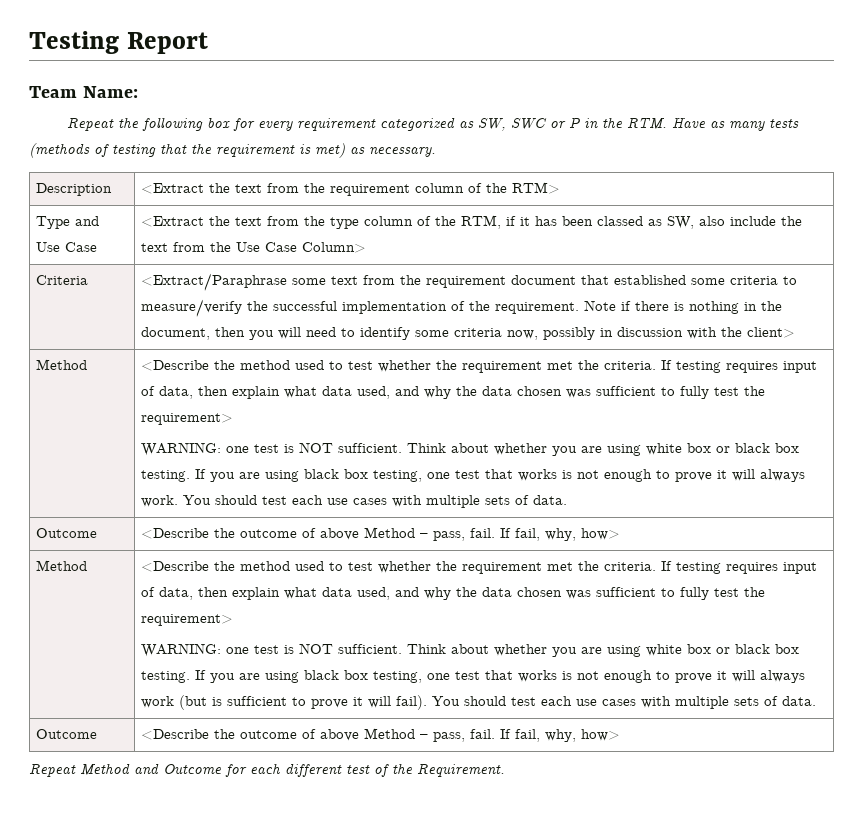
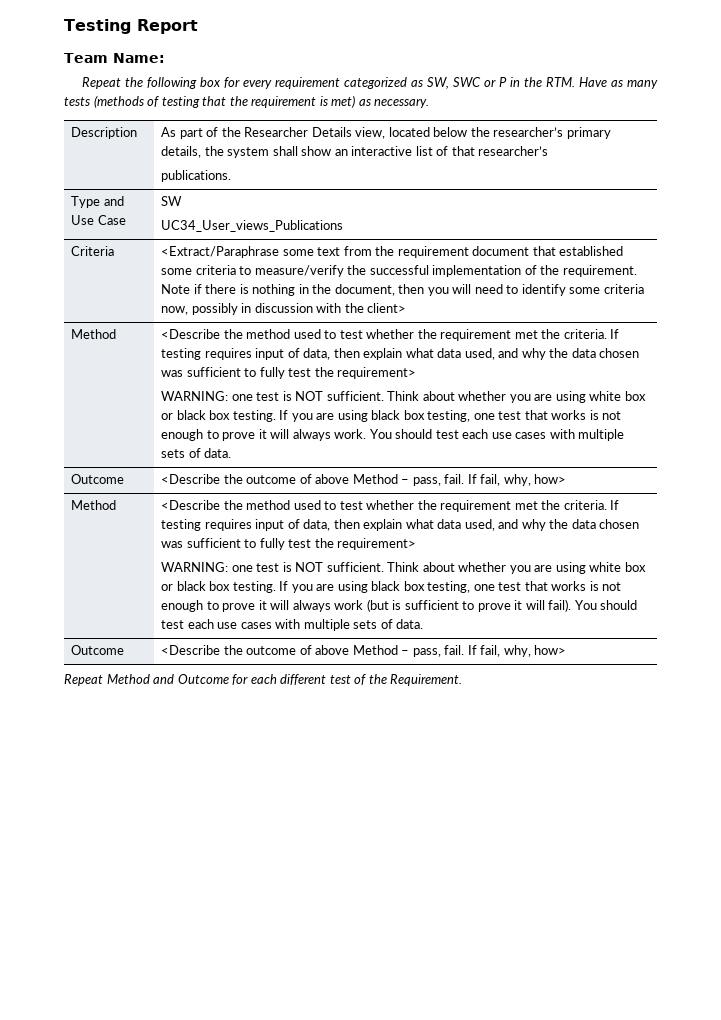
[141,182,561,196] [36,216,100,229] [36,242,98,252] [141,215,803,229] [141,242,367,253] <Extract the text from the requirement column of the RTM> // Type and Use Case | <Extract the text from the type column of the RTM, if it has been classed as SW, also include the text from the Use Case Column> -> [161,127,611,139] [161,146,549,158] [161,170,232,182] [71,196,124,208] [71,215,126,225] [161,196,183,206] [161,220,344,232] As part of the Researcher Details view, located below the researcher’s primary details, the system shall show an interactive list of that researcher’s // publications. // Type and Use Case | SW // UC34_User_views_Publications

